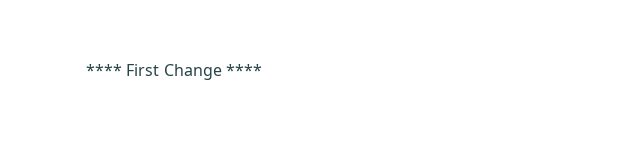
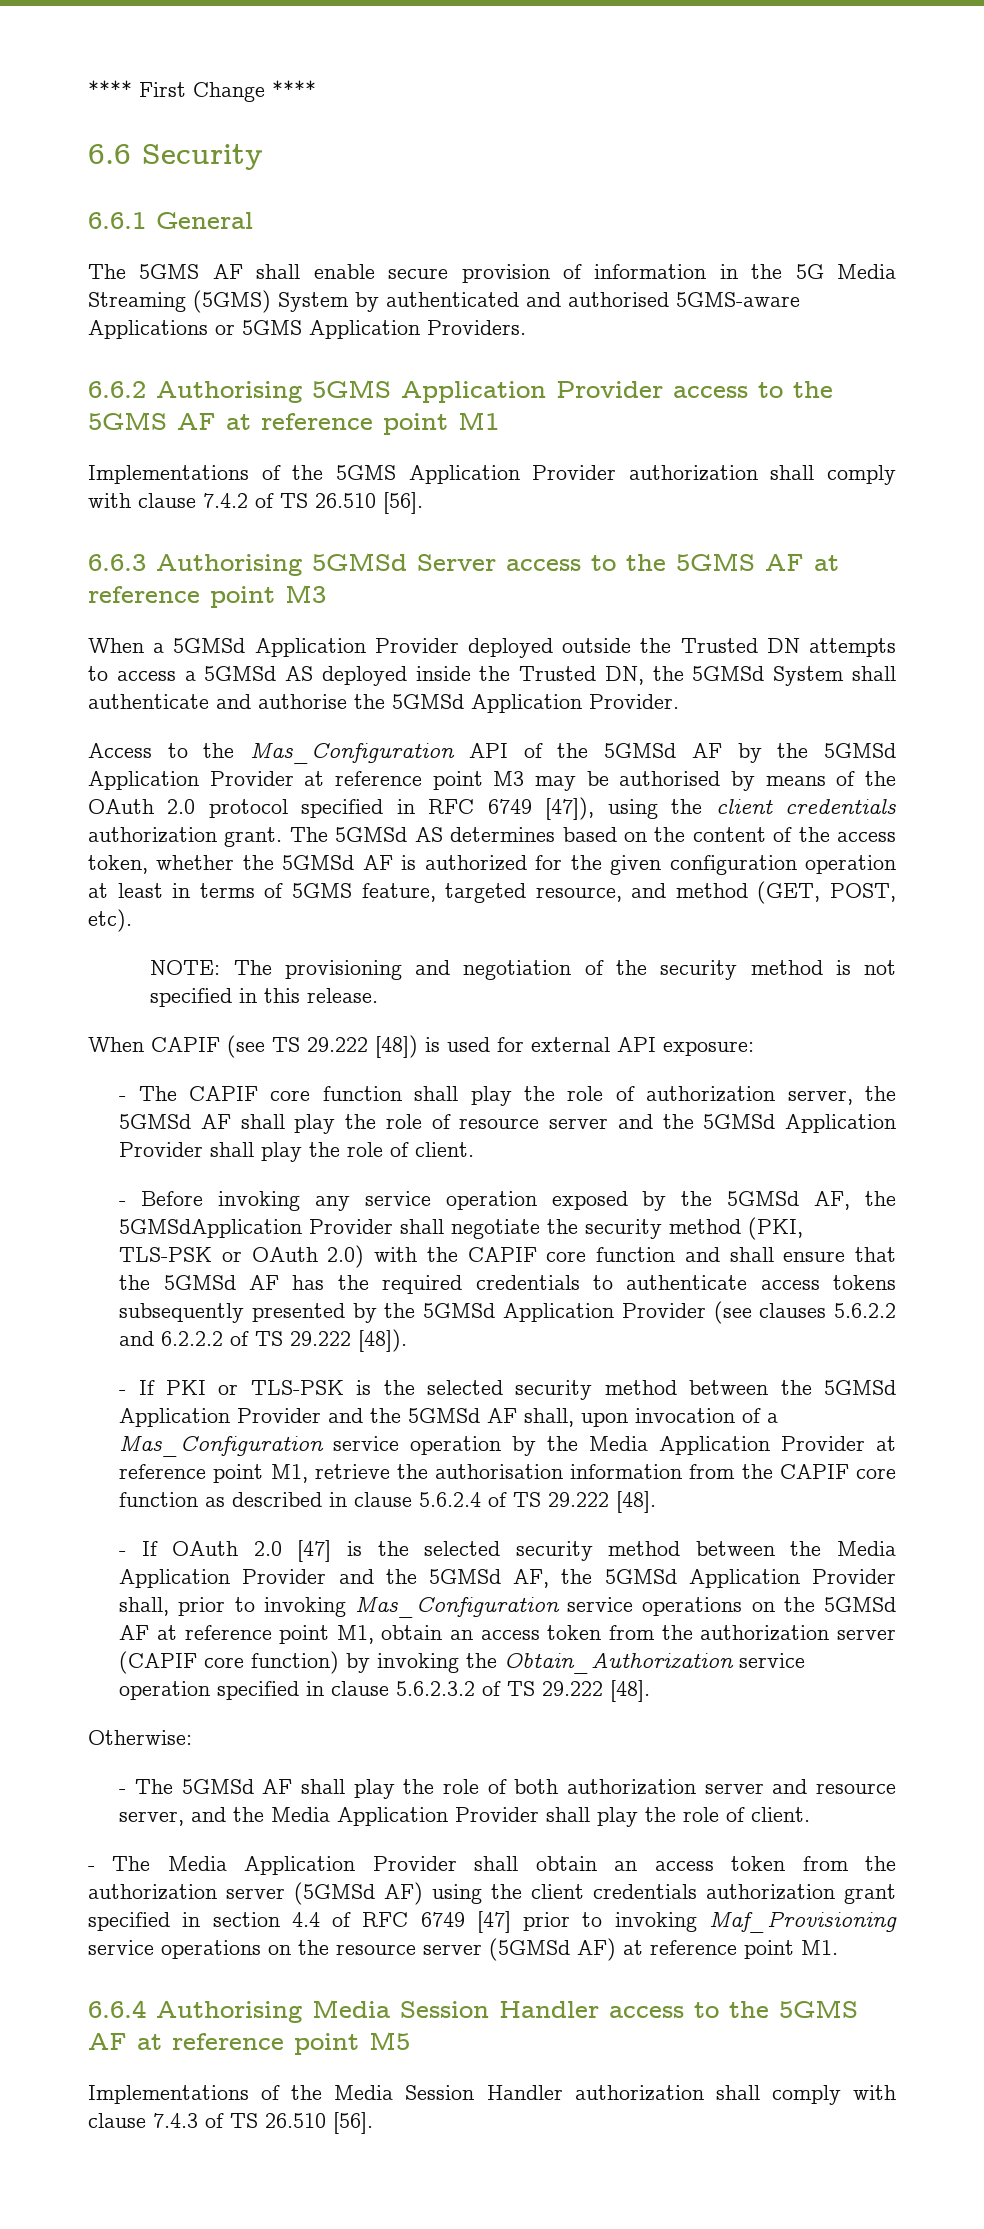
(262, 70) none -> [88,144,263,170] [88,212,253,229] [88,264,896,283] [88,290,800,313] [88,320,526,339] [88,380,833,403] [88,412,499,435] [88,465,896,485] [88,492,423,514] [88,553,839,576] [88,585,326,608] [88,638,897,658] [88,666,896,686] [88,694,679,713] [88,742,897,764] [88,771,896,791] [88,797,897,820] [88,827,896,847] [88,855,896,875] [88,881,897,904] [88,909,132,932] [150,960,896,980] [150,988,379,1007] [88,1035,754,1058] [119,1086,896,1106] [119,1114,896,1134] [119,1142,475,1162] [119,1191,896,1211] [119,1217,804,1240] [119,1245,896,1268] [119,1275,896,1294] [119,1301,897,1324] [119,1329,408,1352] [119,1380,896,1400] [119,1408,779,1427] [119,1435,896,1457] [119,1464,897,1483] [119,1491,657,1513] [119,1540,897,1562] [119,1569,896,1588] [119,1596,896,1618] [119,1625,896,1644] [119,1651,806,1674] [119,1680,651,1702] [88,1730,192,1745] [119,1779,896,1799] [119,1807,811,1827] [88,1856,897,1875] [88,1882,896,1905] [88,1911,897,1933] [88,1938,838,1961] [88,2000,858,2023] [88,2032,410,2055] [88,2085,896,2105] [88,2112,373,2134] // 6.6 Security // 6.6.1 General // The 5GMS AF shall enable secure provision of information in the 5G Media Streaming (5GMS) System by authenticated and authorised 5GMS-aware Applications or 5GMS Application Providers. // 6.6.2 Authorising 5GMS Application Provider access to the 5GMS AF at reference point M1 // Implementations of the 5GMS Application Provider authorization shall comply with clause 7.4.2 of TS 26.510 [56]. // 6.6.3 Authorising 5GMSd Server access to the 5GMS AF at reference point M3 // When a 5GMSd Application Provider deployed outside the Trusted DN attempts to access a 5GMSd AS deployed inside the Trusted DN, the 5GMSd System shall authenticate and authorise the 5GMSd Application Provider. // Access to the Mas_Configuration API of the 5GMSd AF by the 5GMSd Application Provider at reference point M3 may be authorised by means of the OAuth 2.0 protocol specified in RFC 6749 [47]), using the client credentials authorization grant. The 5GMSd AS determines based on the content of the access token, whether the 5GMSd AF is authorized for the given configuration operation at least in terms of 5GMS feature, targeted resource, and method (GET, POST, etc). // NOTE: The provisioning and negotiation of the security method is not specified in this release. // When CAPIF (see TS 29.222 [48]) is used for external API exposure: // - The CAPIF core function shall play the role of authorization server, the 5GMSd AF shall play the role of resource server and the 5GMSd Application Provider shall play the role of client. // - Before invoking any service operation exposed by the 5GMSd AF, the 5GMSdApplication Provider shall negotiate the security method (PKI, TLS-PSK or OAuth 2.0) with the CAPIF core function and shall ensure that the 5GMSd AF has the required credentials to authenticate access tokens subsequently presented by the 5GMSd Application Provider (see clauses 5.6.2.2 and 6.2.2.2 of TS 29.222 [48]). // - If PKI or TLS-PSK is the selected security method between the 5GMSd Application Provider and the 5GMSd AF shall, upon invocation of a Mas_Configuration service operation by the Media Application Provider at reference point M1, retrieve the authorisation information from the CAPIF core function as described in clause 5.6.2.4 of TS 29.222 [48]. // - If OAuth 2.0 [47] is the selected security method between the Media Application Provider and the 5GMSd AF, the 5GMSd Application Provider shall, prior to invoking Mas_Configuration service operations on the 5GMSd AF at reference point M1, obtain an access token from the authorization server (CAPIF core function) by invoking the Obtain_Authorization service operation specified in clause 5.6.2.3.2 of TS 29.222 [48]. // Otherwise: // - The 5GMSd AF shall play the role of both authorization server and resource server, and the Media Application Provider shall play the role of client. // - The Media Application Provider shall obtain an access token from the authorization server (5GMSd AF) using the client credentials authorization grant specified in section 4.4 of RFC 6749 [47] prior to invoking Maf_Provisioning service operations on the resource server (5GMSd AF) at reference point M1. // 6.6.4 Authorising Media Session Handler access to the 5GMS AF at reference point M5 // Implementations of the Media Session Handler authorization shall comply with clause 7.4.3 of TS 26.510 [56].

